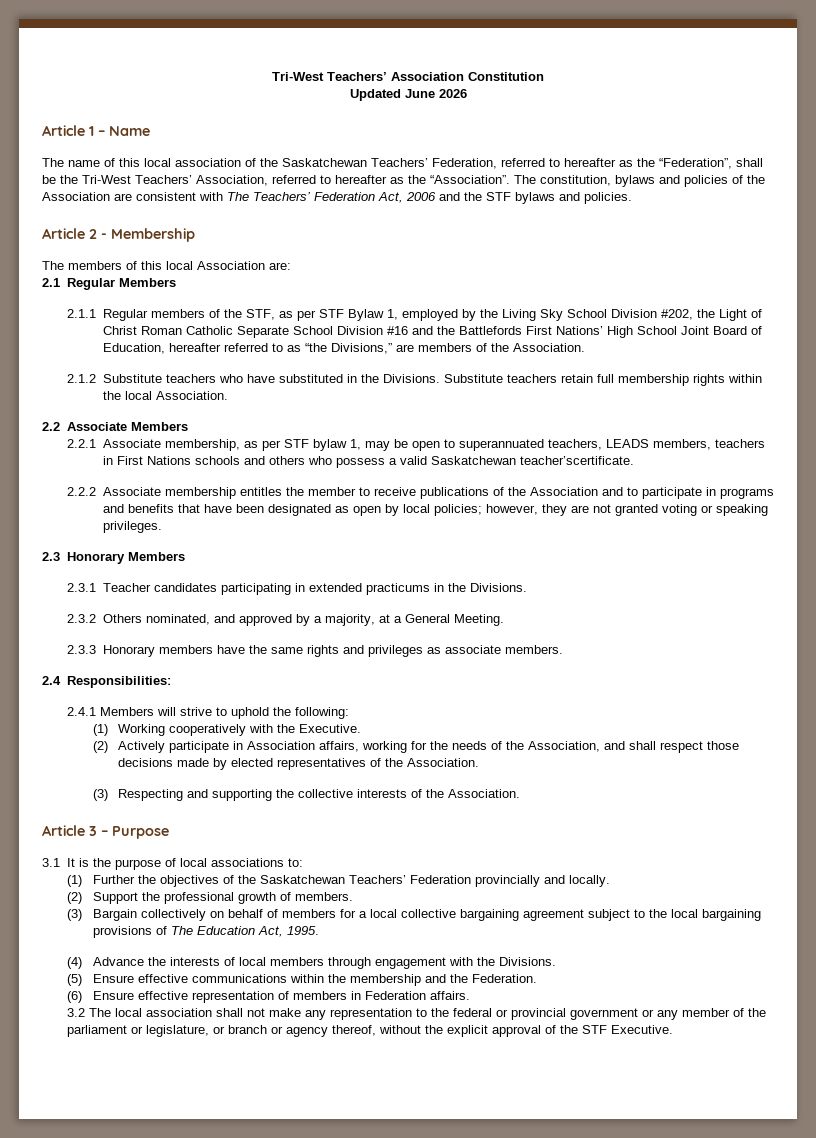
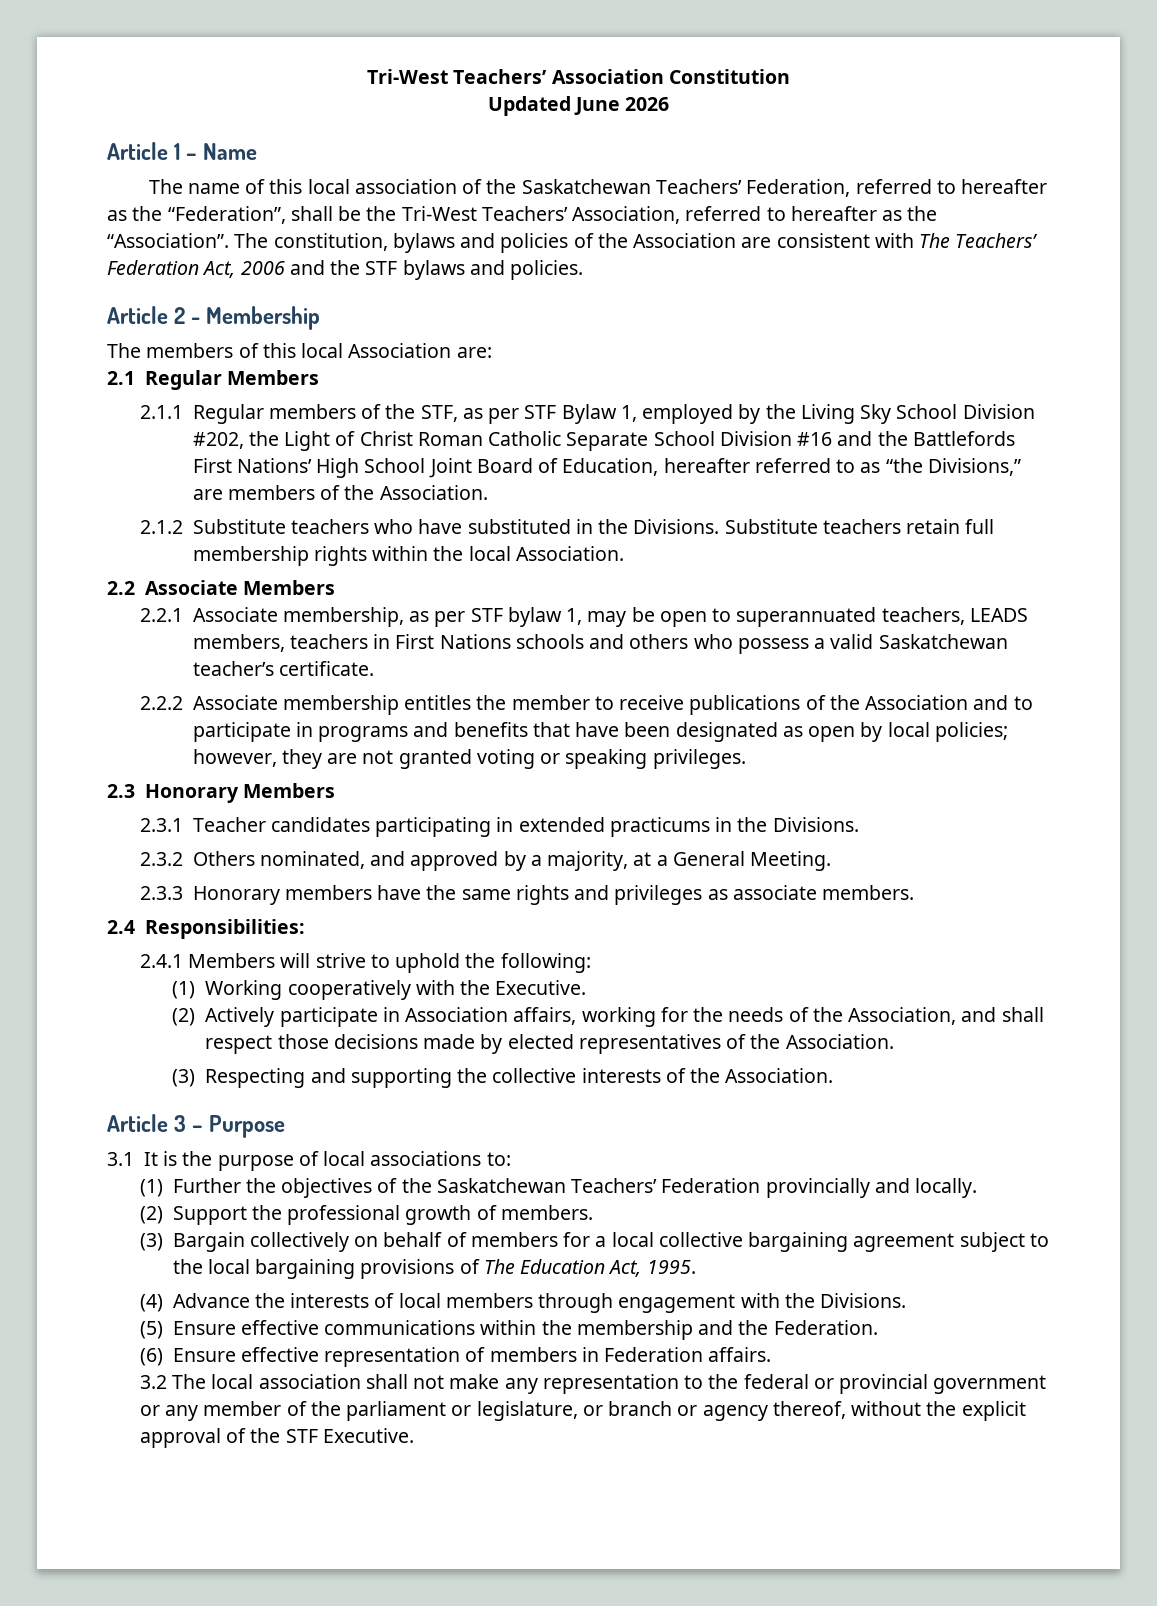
[519,456,634,465] teacher’scertificate. -> [192,661,374,676] teacher’s certificate.

